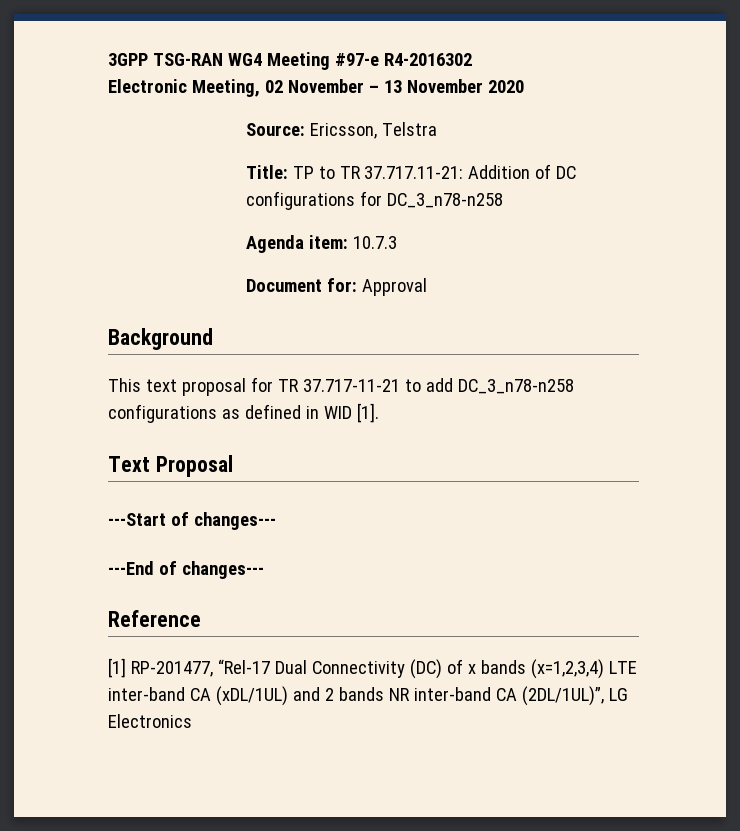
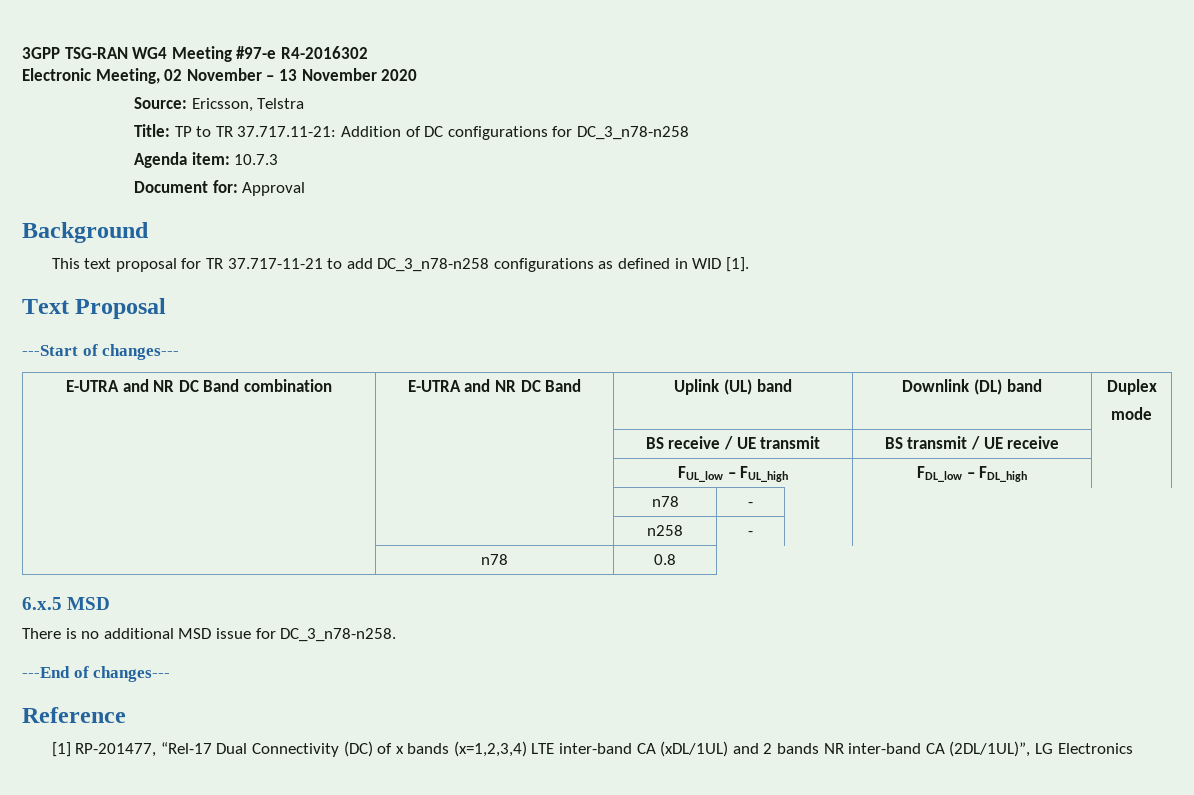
(276, 521) none -> [66,379,332,392] [407,379,582,392] [674,379,792,395] [902,379,1042,395] [1106,379,1157,395] [1111,407,1152,420] [645,436,821,450] [884,436,1060,450] [677,466,789,482] [916,466,1028,482] [651,496,679,507] [748,502,753,507] [647,525,683,536] [748,531,753,536] [481,554,508,565] [654,554,676,565] [22,597,111,610] [22,628,397,642] // E-UTRA and NR DC Band combination | E-UTRA and NR DC Band | Uplink (UL) band | Downlink (DL) band | Duplex // mode // | | BS receive / UE transmit | BS transmit / UE receive | // | | FUL_low – FUL_high | FDL_low – FDL_high | // | | n78 | - | // | | n258 | - | // | n78 | 0.8 // 6.x.5 MSD // There is no additional MSD issue for DC_3_n78-n258.

